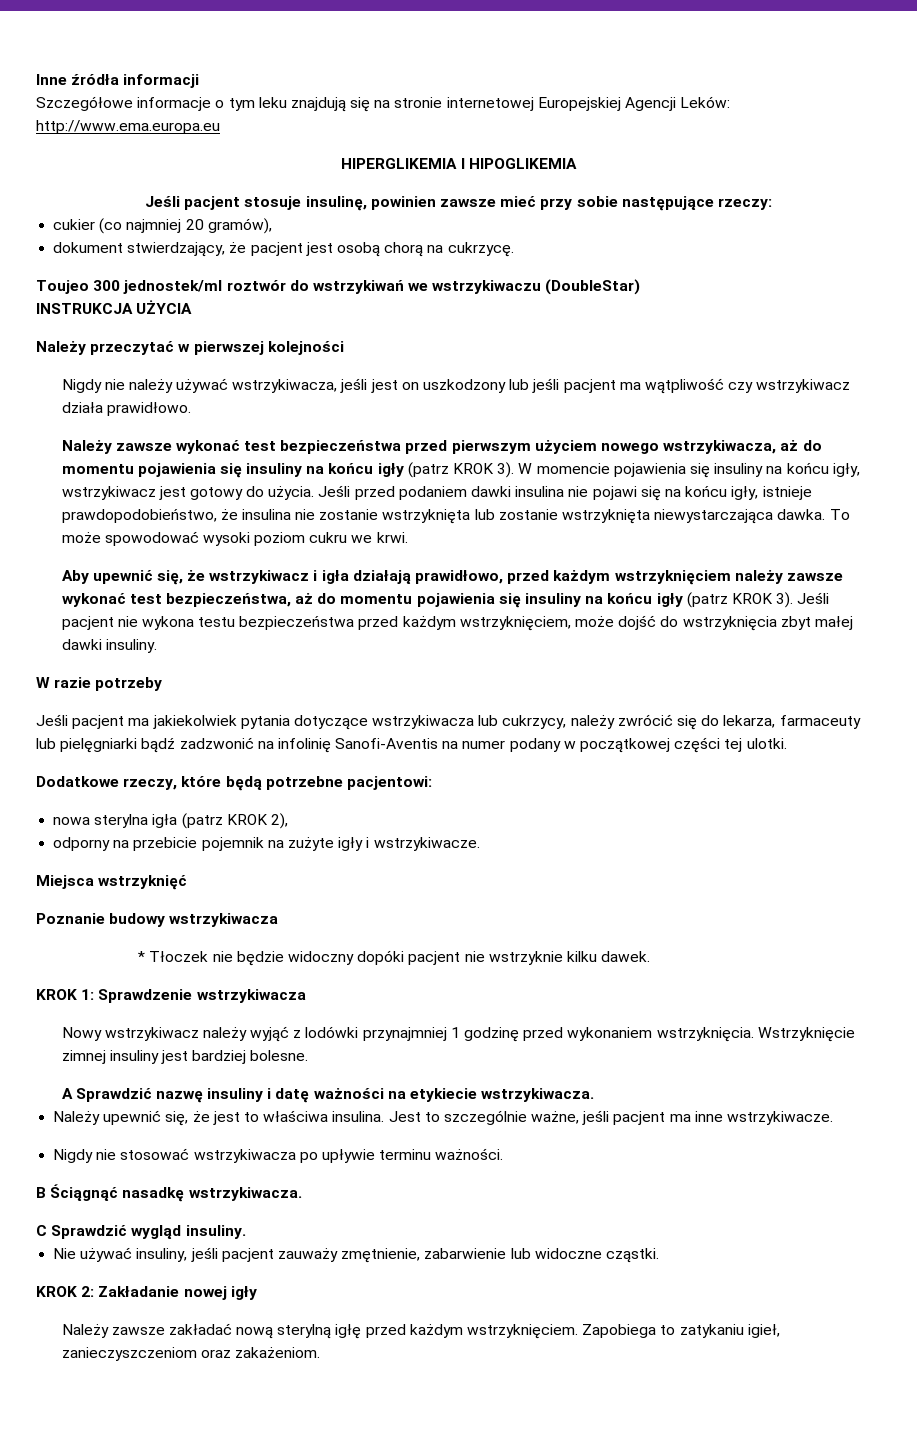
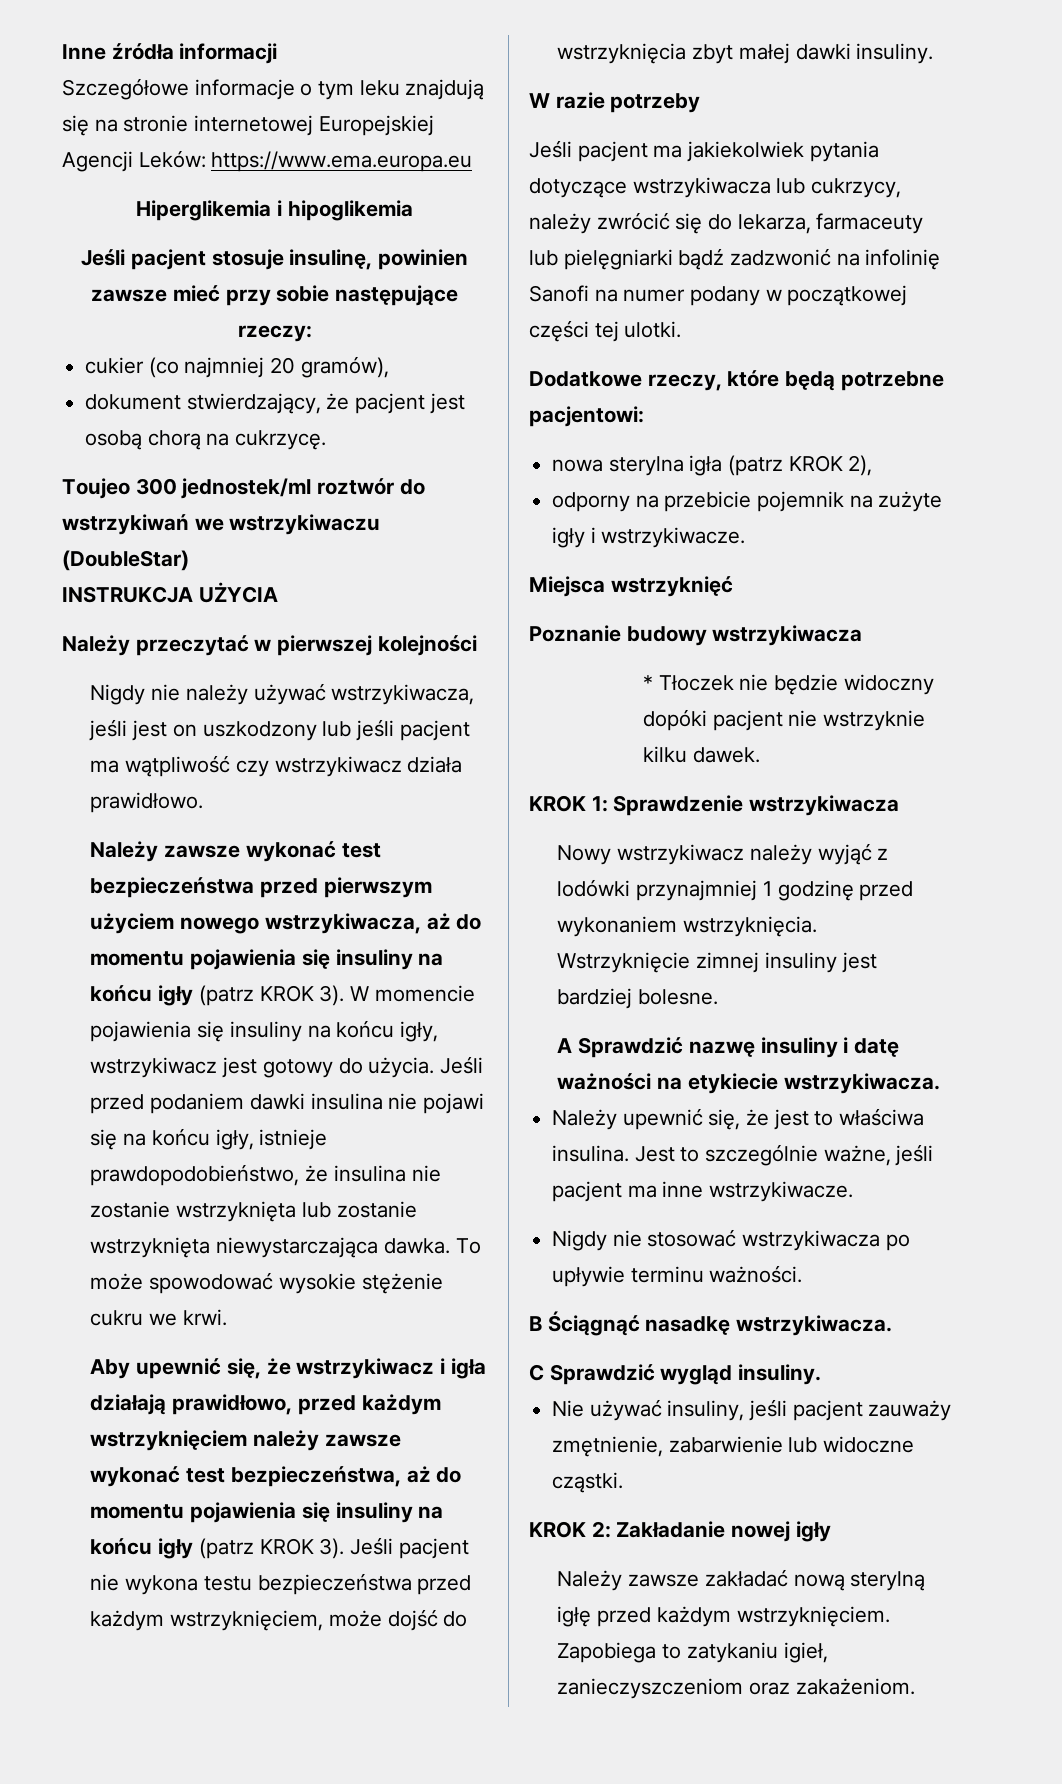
[36,120,220,134] [341,158,577,169] http://www.ema.europa.eu // HIPERGLIKEMIA I HIPOGLIKEMIA -> [211,151,473,172] [136,200,413,221] https://www.ema.europa.eu // Hiperglikemia i hipoglikemia
[202,532,306,546] wysoki poziom -> [278,1273,443,1294] wysokie stężenie
[335,738,439,749] Sanofi-Aventis -> [529,285,589,302] Sanofi

